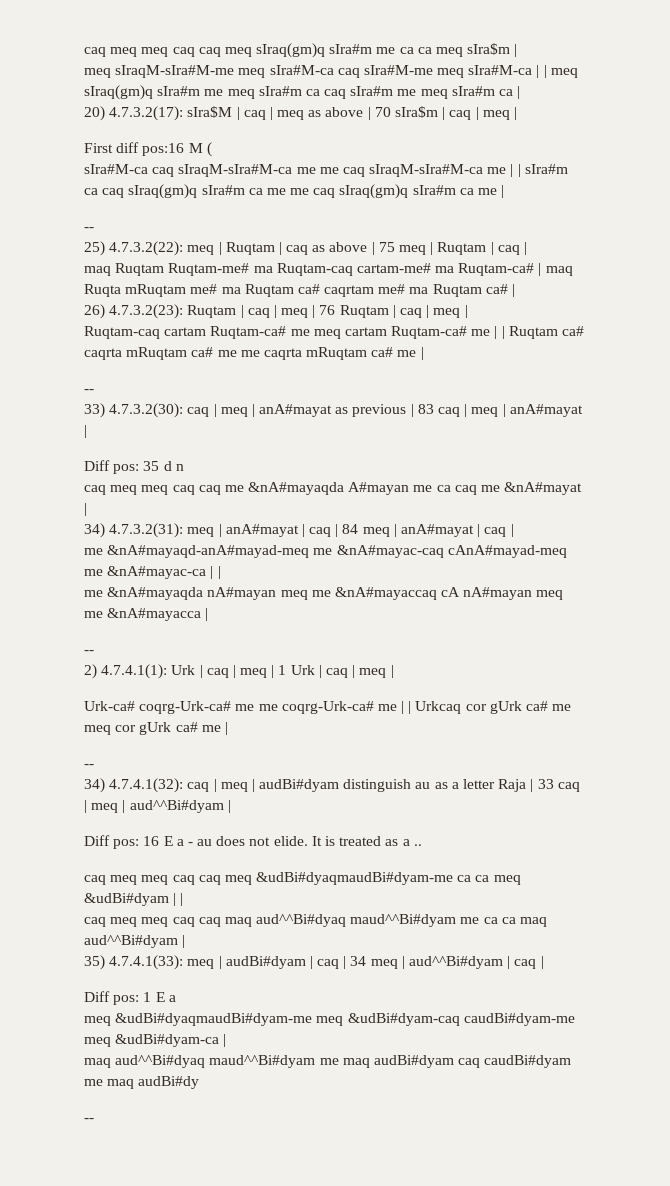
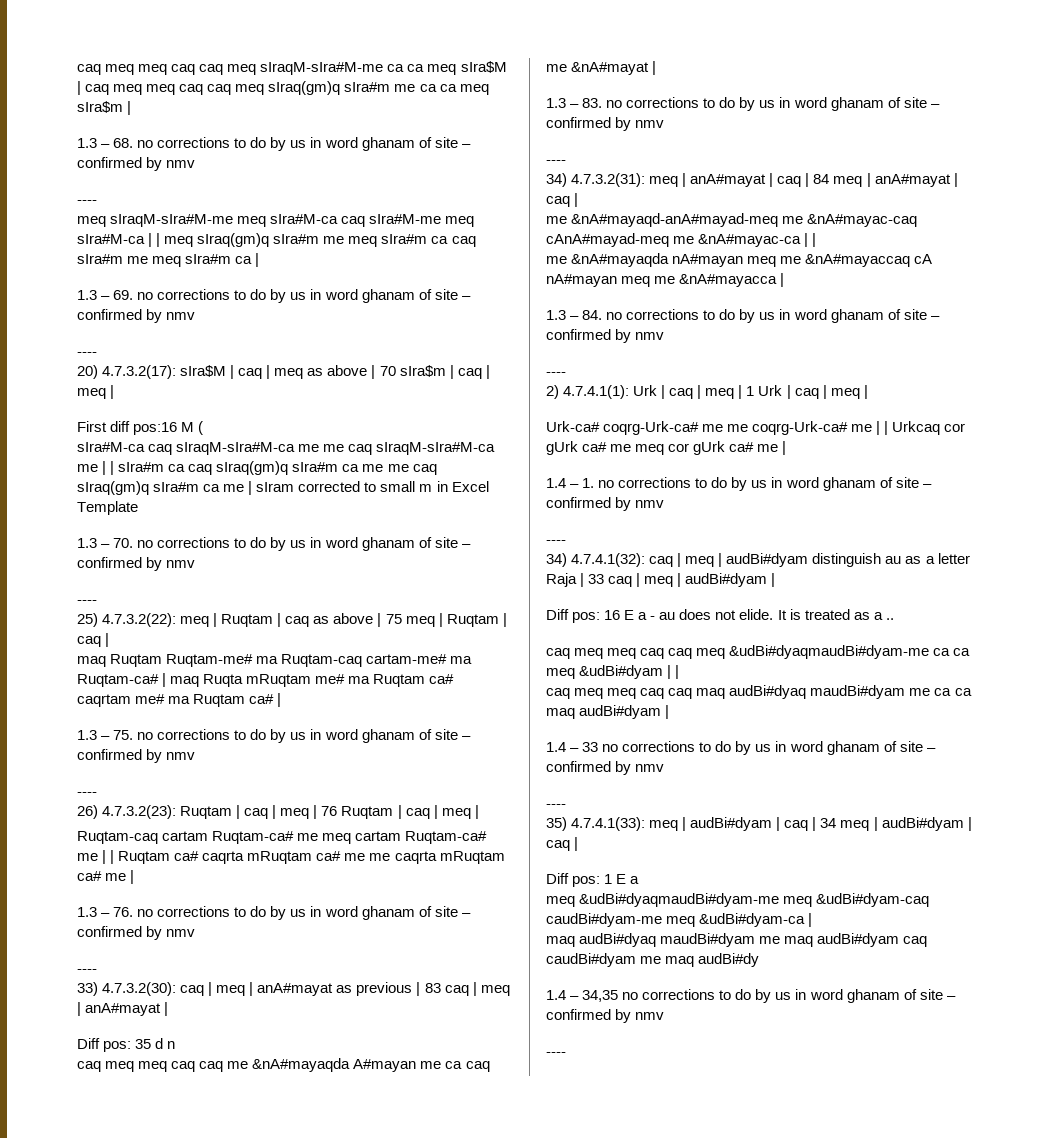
[84,47,252,57] caq meq meq caq caq meq -> [77,61,507,75] [77,81,265,95] caq meq meq caq caq meq sIraqM-sIra#M-me ca ca meq sIra$M | caq meq meq caq caq meq
(518, 50) none -> [77,137,471,151] [77,157,196,171] [77,200,97,204] // 1.3 – 68. no corrections to do by us in word ghanam of site – confirmed by nmv // ----
(521, 92) none -> [77,289,471,303] [77,309,196,323] [77,352,97,356] // 1.3 – 69. no corrections to do by us in word ghanam of site – confirmed by nmv // ----
[84,227,94,231] // -- -> [256,481,489,492] [77,501,138,515] [77,537,471,551] [77,557,196,571] [77,600,97,604] sIram corrected to small m in Excel Template // 1.3 – 70. no corrections to do by us in word ghanam of site – confirmed by nmv // ----
(516, 290) none -> [77,729,471,743] [77,749,196,763] [77,792,97,796] // 1.3 – 75. no corrections to do by us in word ghanam of site – confirmed by nmv // ----
[84,389,94,393] -- -> [77,906,471,920] [77,926,196,940] [77,969,97,973] 1.3 – 76. no corrections to do by us in word ghanam of site – confirmed by nmv // ----
(87, 509) none -> [546,97,940,111] [546,117,665,131] [546,160,566,164] // 1.3 – 83. no corrections to do by us in word ghanam of site – confirmed by nmv // ----
[84,650,94,654] -- -> [546,309,940,323] [546,329,665,343] [546,372,566,376] 1.3 – 84. no corrections to do by us in word ghanam of site – confirmed by nmv // ----
[84,764,94,768] -- -> [546,477,932,491] [546,497,665,511] [546,540,566,544] 1.4 – 1. no corrections to do by us in word ghanam of site – confirmed by nmv // ----
[129,800,224,813] aud^^Bi#dyam -> [685,573,768,587] audBi#dyam
[256,914,457,927] aud^^Bi#dyaq maud^^Bi#dyam -> [729,685,906,699] audBi#dyaq maudBi#dyam
[84,935,186,948] aud^^Bi#dyam | -> [579,705,670,719] [546,741,936,755] [546,761,665,775] [546,804,566,808] audBi#dyam | // 1.4 – 33 no corrections to do by us in word ghanam of site – confirmed by nmv // ----
[409,956,504,969] aud^^Bi#dyam -> [881,817,964,831] audBi#dyam
[115,1055,316,1068] aud^^Bi#dyaq maud^^Bi#dyam -> [579,933,756,947] audBi#dyaq maudBi#dyam
[84,1118,94,1122] -- -> [546,989,956,1003] [546,1009,665,1023] [546,1052,566,1056] 1.4 – 34,35 no corrections to do by us in word ghanam of site – confirmed by nmv // ----

